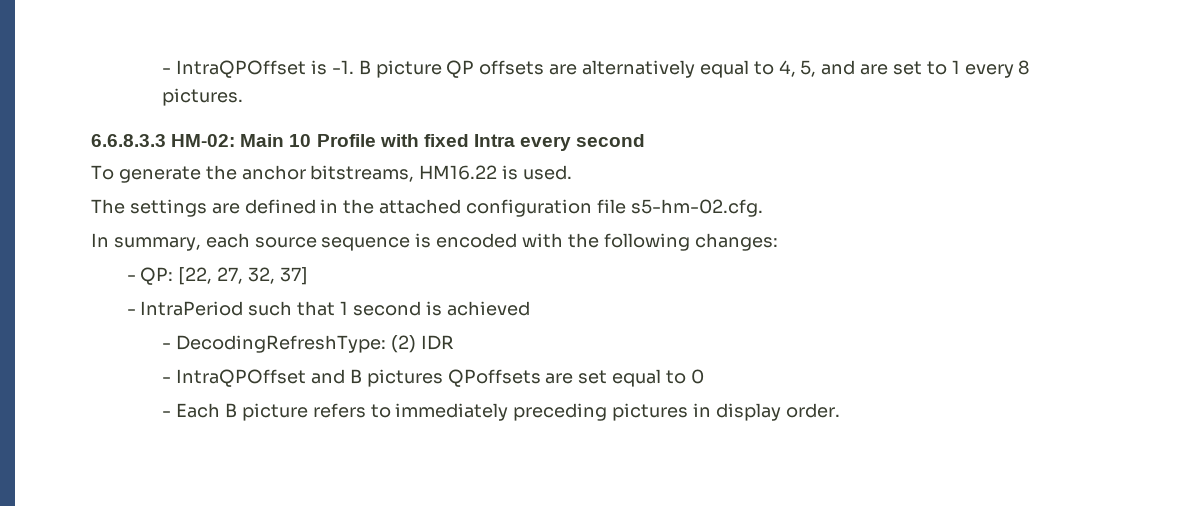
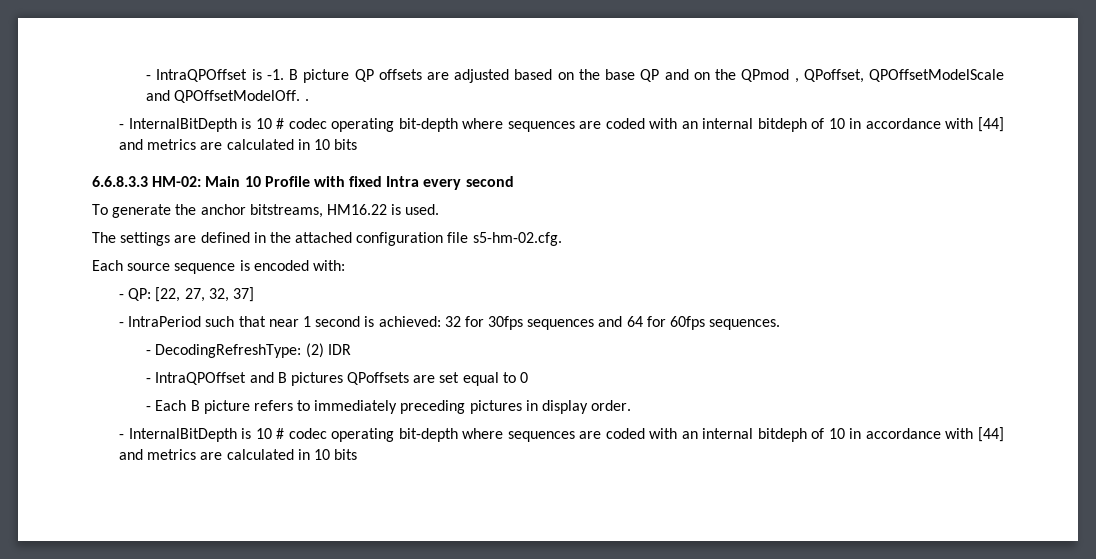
[581,60,1030,78] [162,88,244,106] alternatively equal to 4, 5, and are set to 1 every 8 pictures. -> [454,69,1005,83] [146,90,309,103] [119,117,1005,132] [119,139,358,150] adjusted based on the base QP and on the QPmod , QPoffset, QPOffsetModelScale and QPOffsetModelOff. . // - InternalBitDepth is 10 # codec operating bit-depth where sequences are coded with an internal bitdeph of 10 in accordance with [44] and metrics are calculated in 10 bits
[91,233,250,251] In summary, each -> [92,260,123,271] Each
[522,233,778,251] with the following changes: -> [312,260,345,271] with:
(336, 308) none -> [268,319,299,327] near
[446,301,530,316] achieved -> [378,316,781,330] achieved: 32 for 30fps sequences and 64 for 60fps sequences.
(840, 410) none -> [119,427,1005,442] [119,449,358,460] // - InternalBitDepth is 10 # codec operating bit-depth where sequences are coded with an internal bitdeph of 10 in accordance with [44] and metrics are calculated in 10 bits

